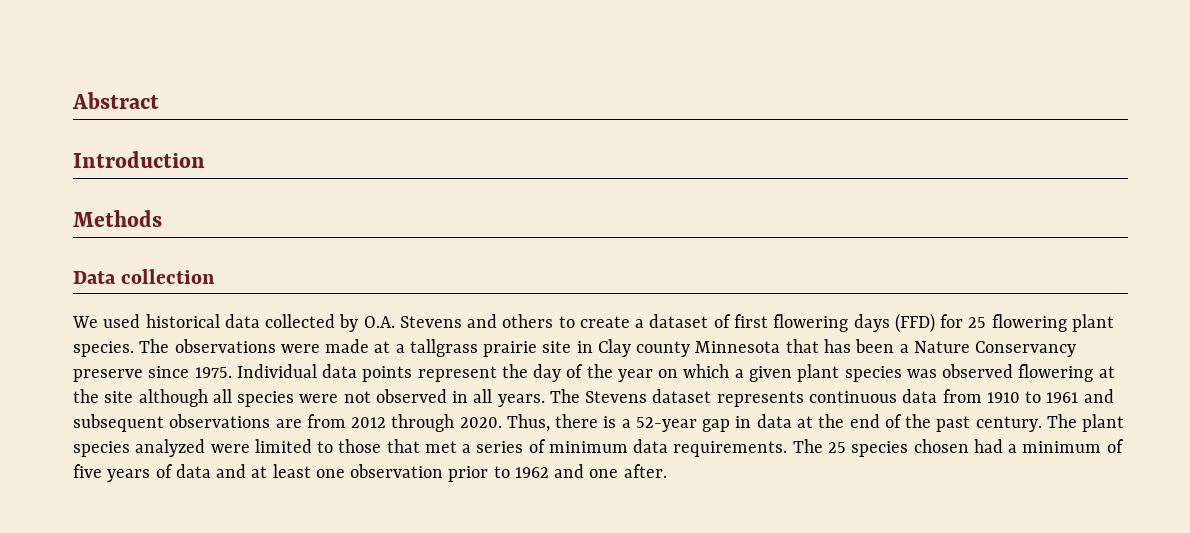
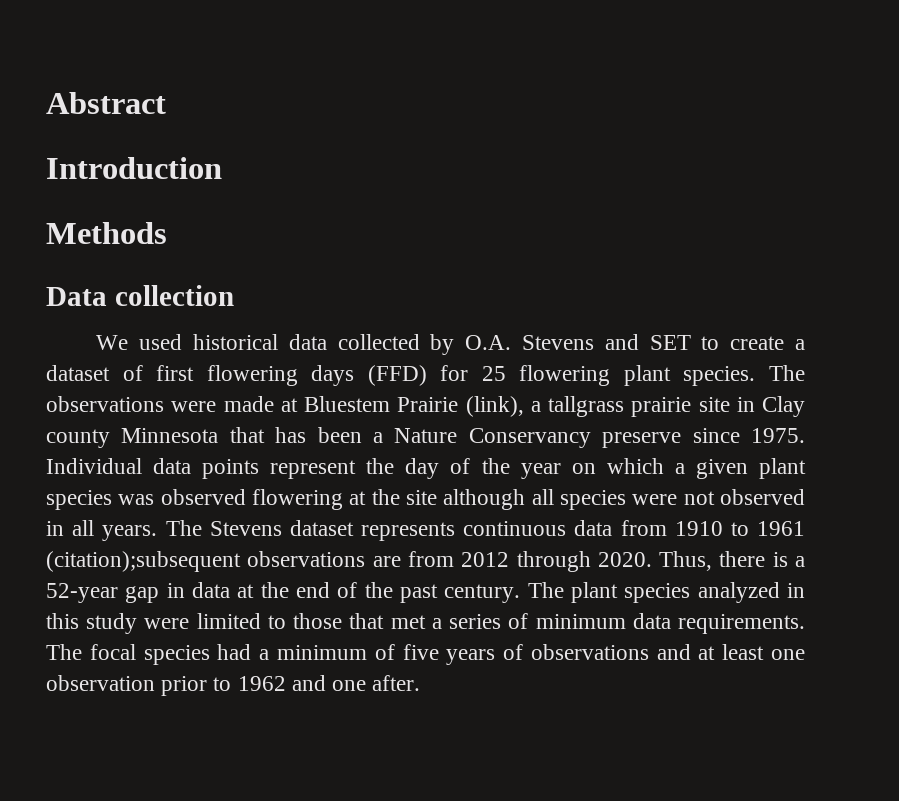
[502,314,554,328] others -> [649,335,691,350] SET
(391, 347) none -> [304,396,524,417] Bluestem Prairie (link),
[1083,389,1114,403] [73,414,164,432] and subsequent -> [46,551,241,572] (citation);subsequent
(206, 448) none -> [787,583,805,598] [46,613,138,634] in this study
[827,439,969,457] 25 species chosen -> [89,644,210,665] focal species
[175,464,211,478] data -> [530,644,649,660] observations

